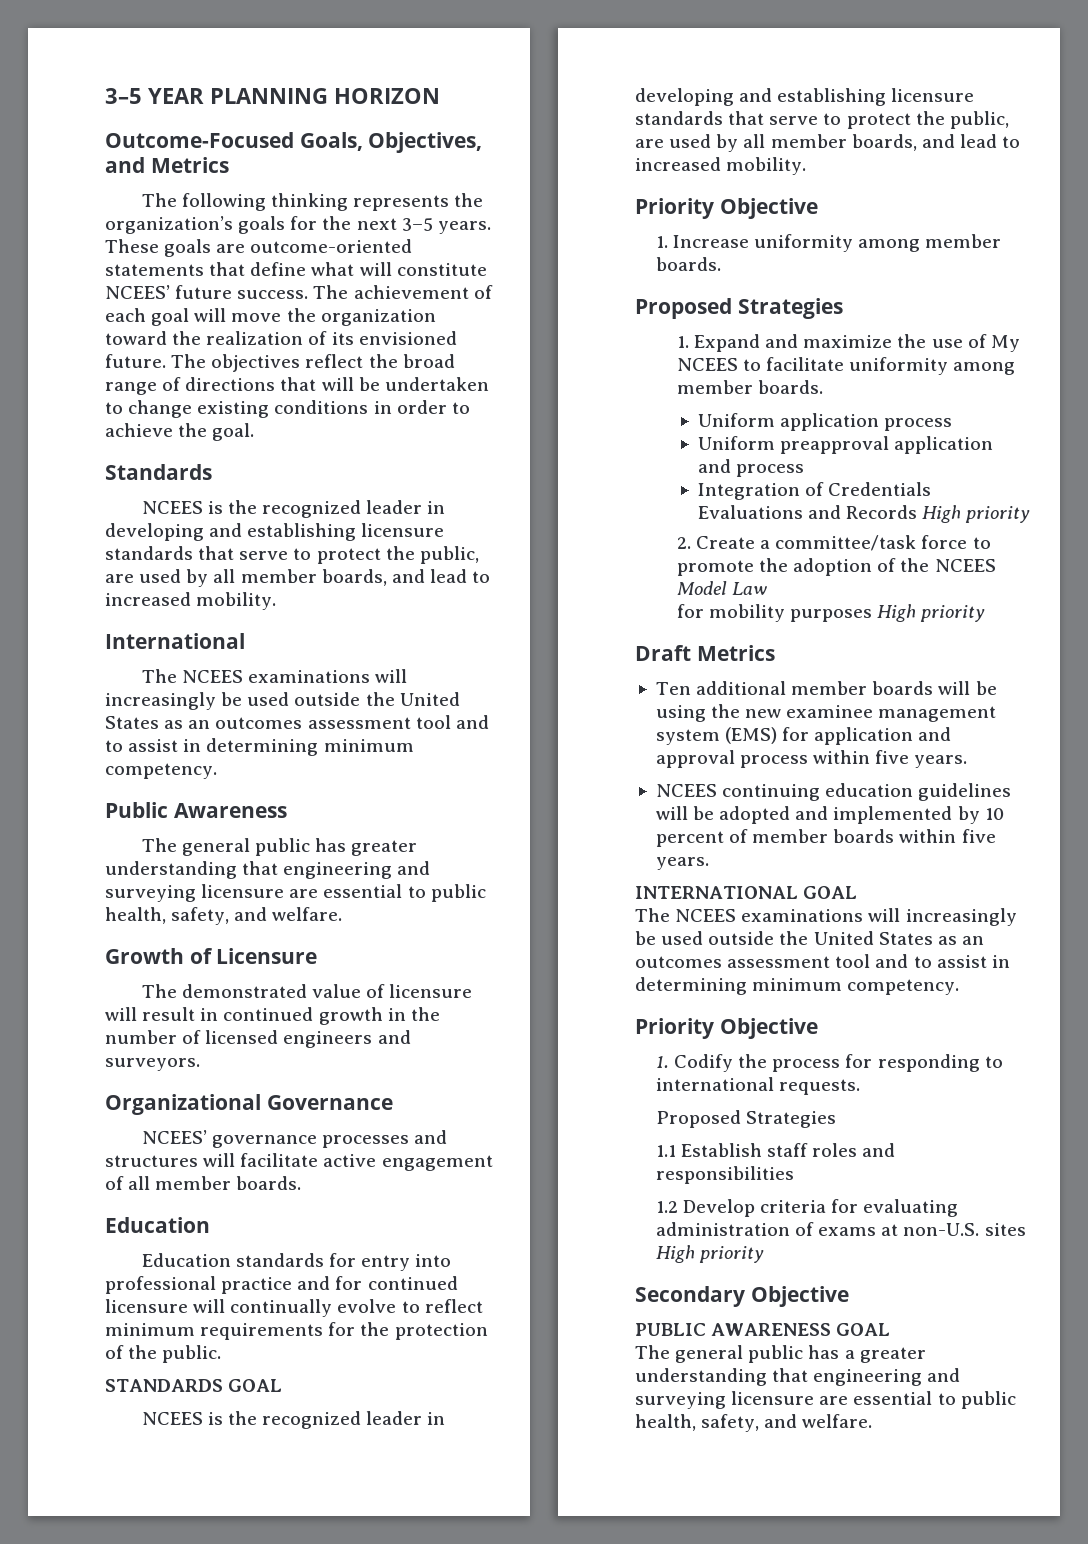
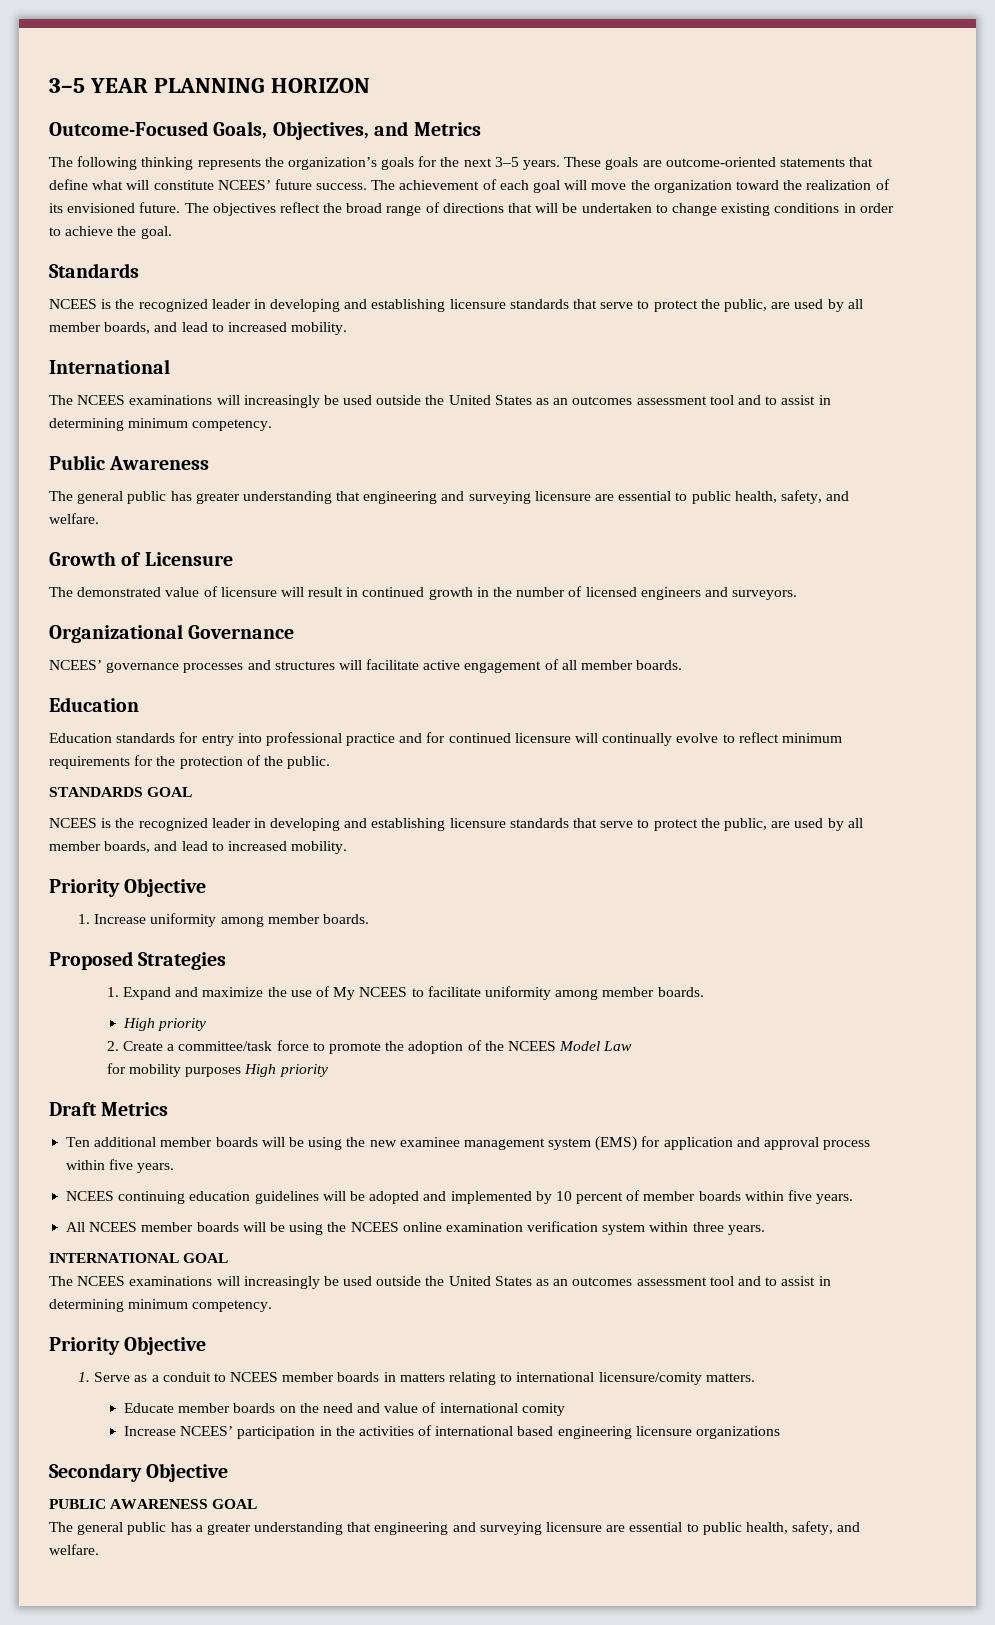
[697,413,953,431] [697,436,994,454] [697,459,804,477] [697,482,932,500] [697,505,918,519] Uniform application process // Uniform preapproval application and process // Integration of Credentials Evaluations and Records -> (704, 992) none
(709, 863) none -> [66,1221,765,1235] // All NCEES member boards will be using the NCEES online examination verification system within three years.
[674,1054,1003,1072] [655,1077,861,1095] [655,1110,837,1128] [655,1143,896,1157] [655,1166,794,1184] [655,1199,959,1217] [655,1222,1026,1236] [655,1245,765,1263] Codify the process for responding to international requests. // Proposed Strategies // 1.1 Establish staff roles and responsibilities // 1.2 Develop criteria for evaluating administration of exams at non-U.S. sites High priority -> [94,1372,755,1385] [123,1402,565,1416] [123,1425,781,1439] Serve as a conduit to NCEES member boards in matters relating to international licensure/comity matters. // Educate member boards on the need and value of international comity // Increase NCEES’ participation in the activities of international based engineering licensure organizations

